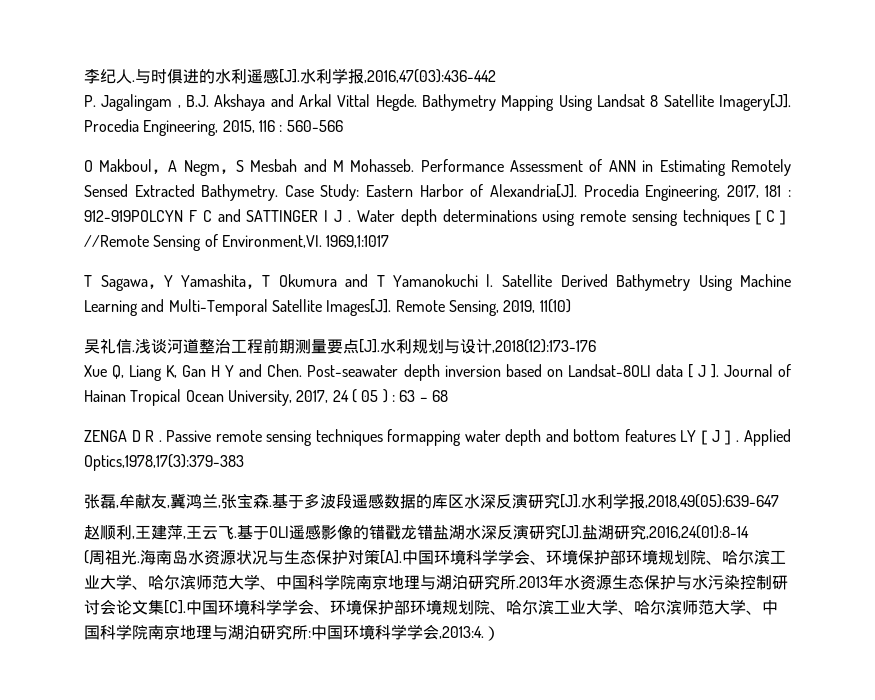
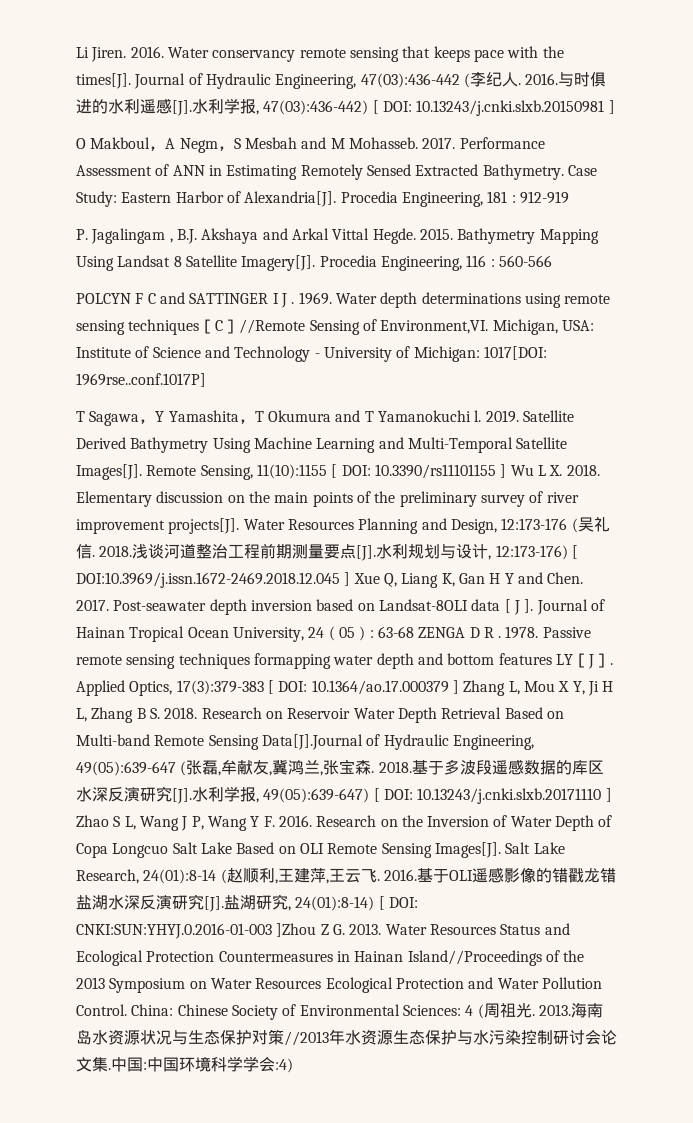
(84, 76) none -> [76,46,564,62] [76,73,470,89] Li Jiren. 2016. Water conservancy remote sensing that keeps pace with the times[J]. Journal of Hydraulic Engineering, 47(03):436-442 (
(135, 81) none -> [525,73,559,85] 2016.
[364,69,496,83] [84,94,792,111] [84,119,343,136] ,2016,47(03):436-442 // P. Jagalingam , B.J. Akshaya and Arkal Vittal Hegde. Bathymetry Mapping Using Landsat 8 Satellite Imagery[J]. Procedia Engineering, 2015, 116 : 560-566 -> [256,100,615,116] , 47(03):436-442) [ DOI: 10.13243/j.cnki.slxb.20150981 ]
(415, 165) none -> [422,137,456,149] 2017.
[726,185,759,198] 2017, -> (483, 199) none
[84,210,183,222] 912-919POLCYN -> [519,191,569,204] [76,228,599,244] [76,255,552,271] [76,293,131,304] 912-919 // P. Jagalingam , B.J. Akshaya and Arkal Vittal Hegde. 2015. Bathymetry Mapping Using Landsat 8 Satellite Imagery[J]. Procedia Engineering, 116 : 560-566 // POLCYN
(351, 221) none -> [298,292,332,305] 1969.
[326,235,390,248] 1969,1:1017 -> [492,319,594,335] [76,346,547,362] [76,373,206,387] Michigan, USA: Institute of Science and Technology - University of Michigan: 1017[DOI: 1969rse..conf.1017P]
(494, 280) none -> [485,410,519,423] 2019.
[503,299,571,313] 2019, 11(10) // -> [256,464,600,479] [76,491,579,507] [76,518,578,534] 11(10):1155 [ DOI: 10.3390/rs11101155 ] Wu L X. 2018. Elementary discussion on the main points of the preliminary survey of river improvement projects[J]. Water Resources Planning and Design, 12:173-176 (
(135, 351) none -> [99,545,133,557] 2018.
[492,339,596,353] ,2018(12):173-176 // -> [488,545,578,560] [76,572,351,588] , 12:173-176) [ DOI:10.3969/j.issn.1672-2469.2018.12.045 ]
(303, 370) none -> [76,599,109,611] 2017.
[296,390,329,403] 2017, -> (304, 634) none
[399,390,448,402] 63 – 68 // -> [377,626,414,638] 63-68
(162, 441) none -> [505,626,539,639] 1978.
[84,454,244,471] Optics,1978,17(3):379-383 // -> [129,680,614,696] [76,707,564,723] [76,734,534,750] [76,761,187,776] Optics, 17(3):379-383 [ DOI: 10.1364/ao.17.000379 ] Zhang L, Mou X Y, Ji H L, Zhang B S. 2018. Research on Reservoir Water Depth Retrieval Based on Multi-band Remote Sensing Data[J].Journal of Hydraulic Engineering, 49(05):639-647 (
(272, 506) none -> [378,761,412,773] 2018.
[645,494,779,508] ,2018,49(05):639-647 // -> [256,788,612,804] [76,815,613,831] [76,842,565,858] [76,869,227,884] , 49(05):639-647) [ DOI: 10.13243/j.cnki.slxb.20171110 ] Zhao S L, Wang J P, Wang Y F. 2016. Research on the Inversion of Water Depth of Copa Longcuo Salt Lake Based on OLI Remote Sensing Images[J]. Salt Lake Research, 24(01):8-14 (
(237, 537) none -> [383,869,417,881] 2016.
[646,525,749,539] ,2016,24(01):8-14 // -> [288,896,418,911] [76,923,570,939] [76,950,585,966] [76,977,602,993] [76,1004,474,1020] , 24(01):8-14) [ DOI: CNKI:SUN:YHYJ.0.2016-01-003 ]Zhou Z G. 2013. Water Resources Status and Ecological Protection Countermeasures in Hainan Island//Proceedings of the 2013 Symposium on Water Resources Ecological Protection and Water Pollution Control. China: Chinese Society of Environmental Sciences: 4
(140, 562) none -> [538,1004,571,1016] 2013.
[380,549,786,565] [84,574,548,590] [A].中国环境科学学会、环境保护部环境规划院、哈尔滨工业大学、哈尔滨师范大学、中国科学院南京地理与湖泊研究所.2013 -> [284,1031,329,1046] //2013
[164,599,778,615] [84,624,308,640] [C].中国环境科学学会、环境保护部环境规划院、哈尔滨工业大学、哈尔滨师范大学、中国科学院南京地理与湖泊研究所 -> [108,1057,143,1072] .中国
[439,626,500,641] ,2013:4.） -> [275,1058,293,1073] :4)

